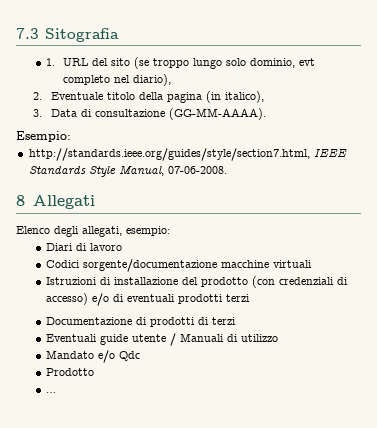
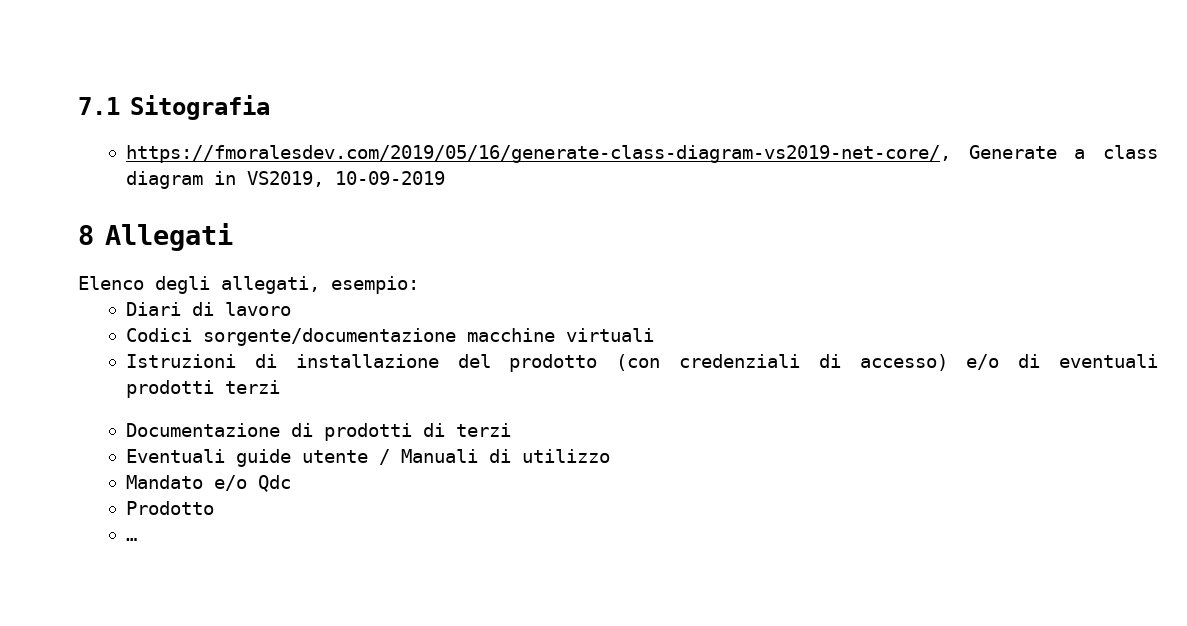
[16,28,39,39] 7.3 -> [78,97,120,115] 7.1
[46,57,316,69] [63,74,172,86] [33,91,264,103] [33,108,266,120] [16,131,71,142] [28,148,347,161] [28,166,227,177] 1. URL del sito (se troppo lungo solo dominio, evt completo nel diario), // 2. Eventuale titolo della pagina (in italico), // 3. Data di consultazione (GG-MM-AAAA). // Esempio: // http://standards.ieee.org/guides/style/section7.html, IEEE Standards Style Manual, 07-06-2008. -> [126,145,1159,163] [126,171,446,189] https://fmoralesdev.com/2019/05/16/generate-class-diagram-vs2019-net-core/, Generate a class diagram in VS2019, 10-09-2019

